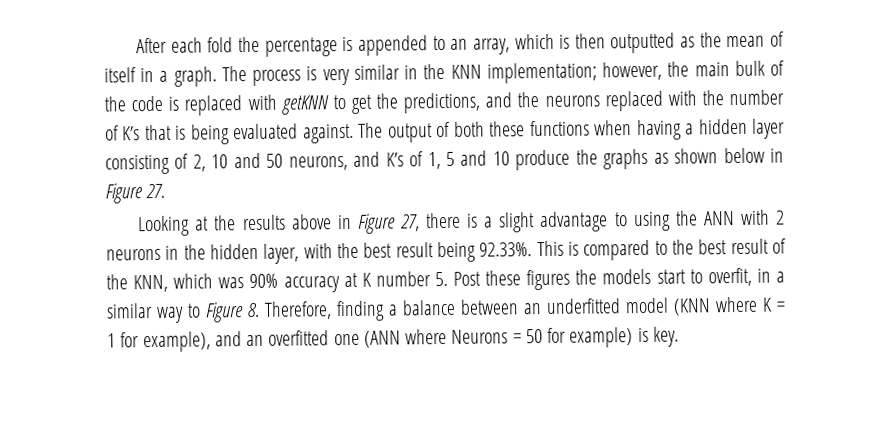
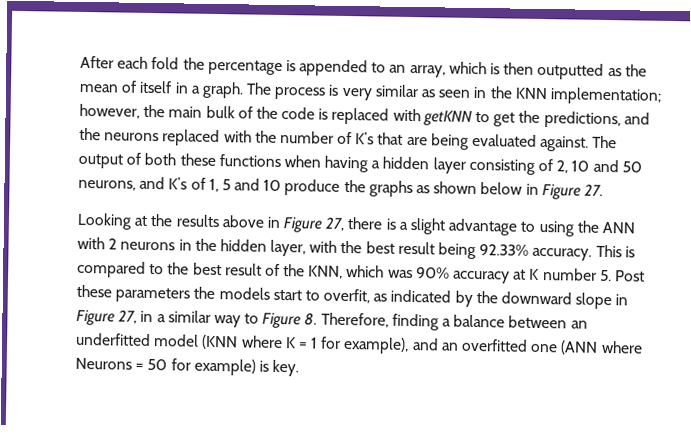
(400, 72) none -> [421,89,471,98] as seen
[175,125,187,140] is -> [406,136,428,146] are
[479,242,533,257] 92.33%. -> [479,244,593,261] 92.33% accuracy.
[526,269,571,291] figures -> [115,287,191,303] parameters
(752, 277) none -> [373,289,629,310] [76,309,138,326] as indicated by the downward slope in Figure 27,

